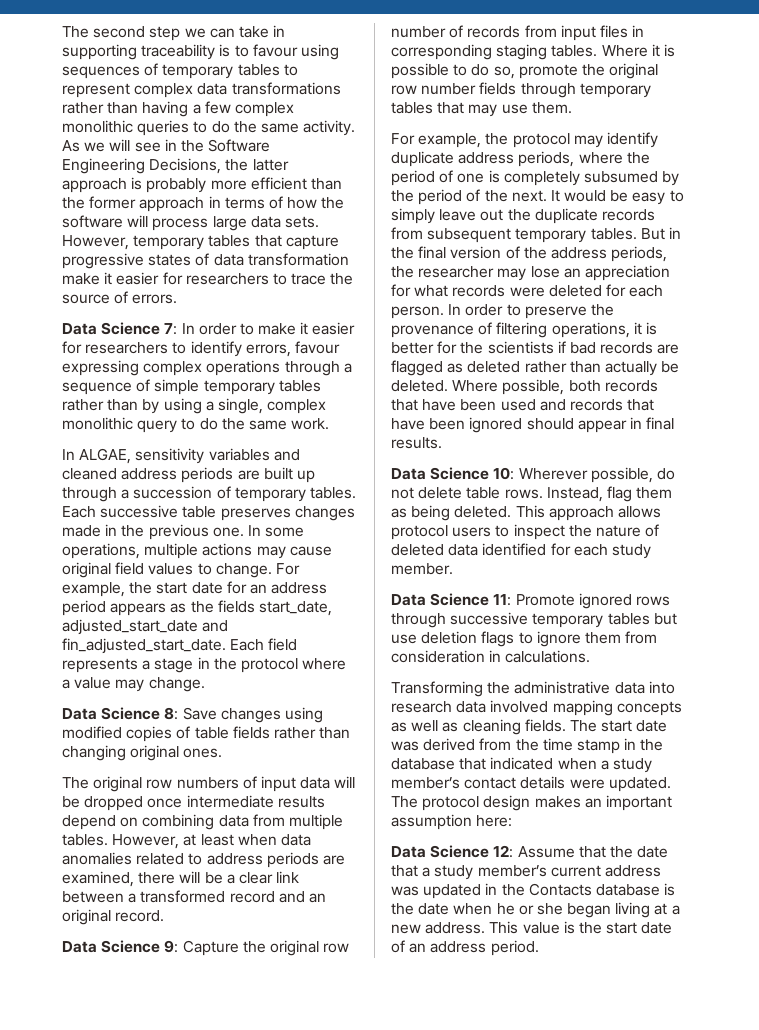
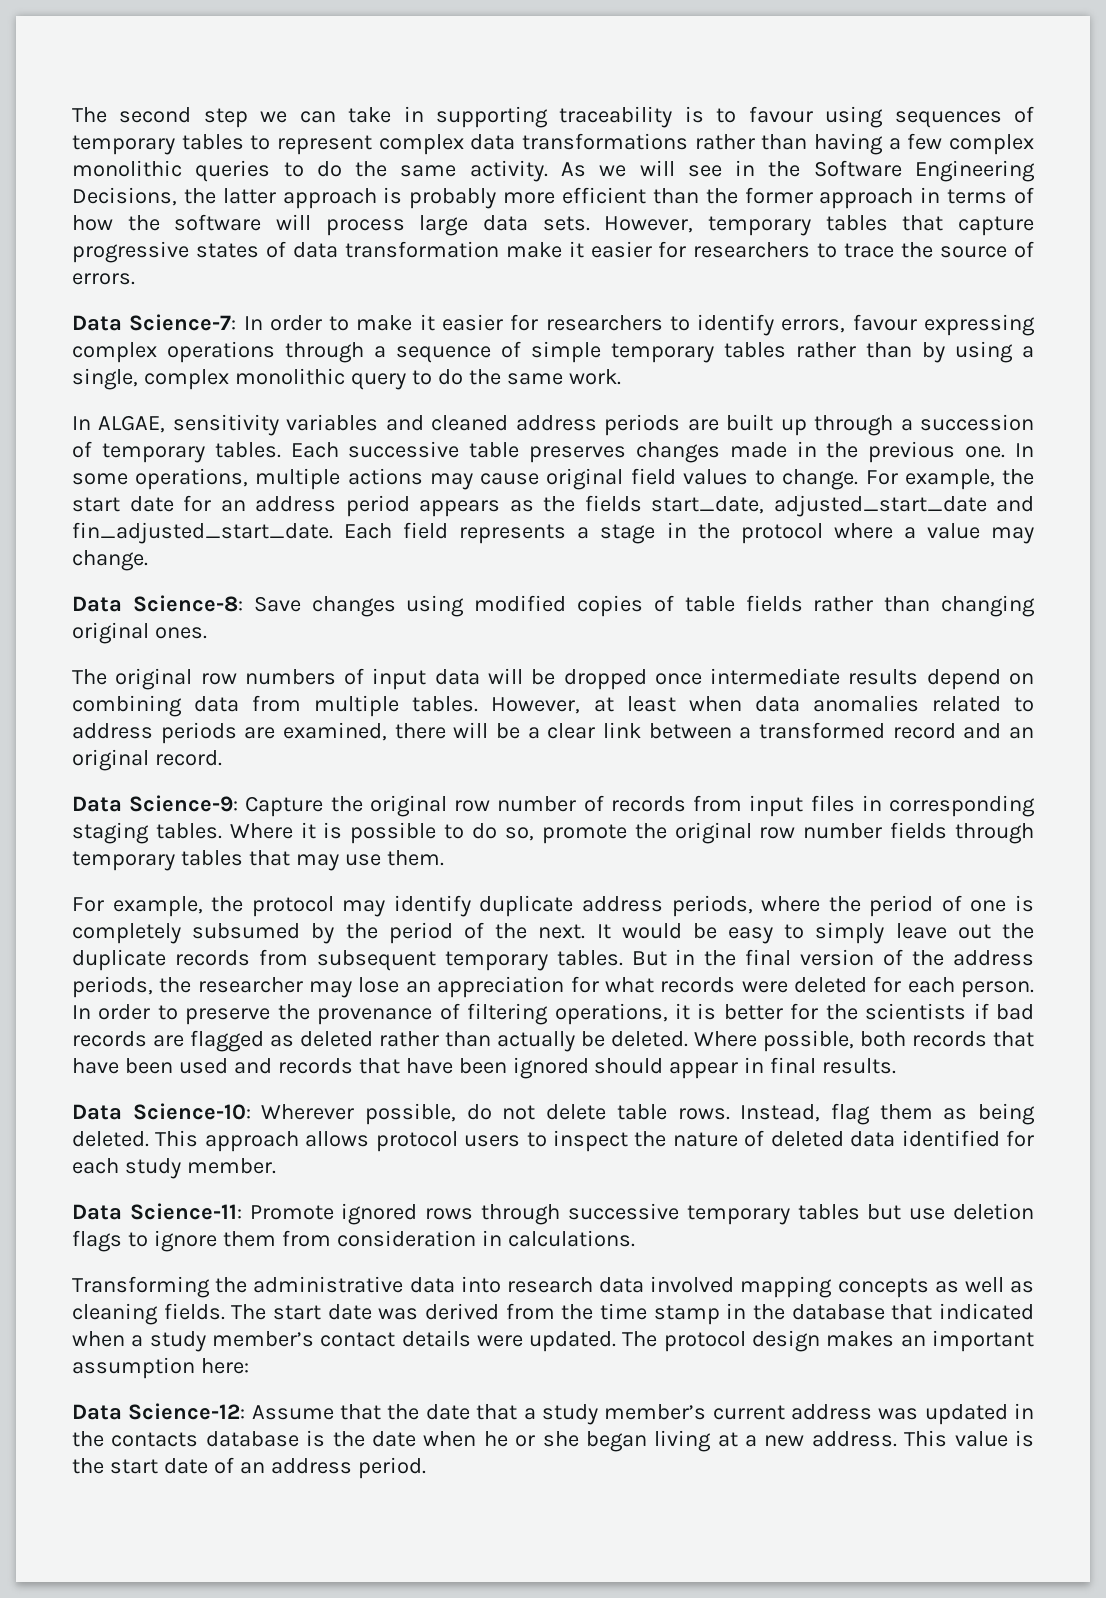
[101,322,178,335] Science 7: -> [129,314,237,331] Science-7:
[101,707,179,720] Science 8: -> [132,595,243,612] Science-8:
[101,940,179,953] Science 9: -> [129,795,239,812] Science-9:
[430,467,515,480] Science 10: -> [132,1103,251,1120] Science-10:
[430,593,512,606] Science 11: -> [129,1203,242,1220] Science-11:
[430,845,514,858] Science 12: -> [128,1403,246,1420] Science-12:
[528,883,592,896] Contacts -> [111,1432,199,1447] contacts

